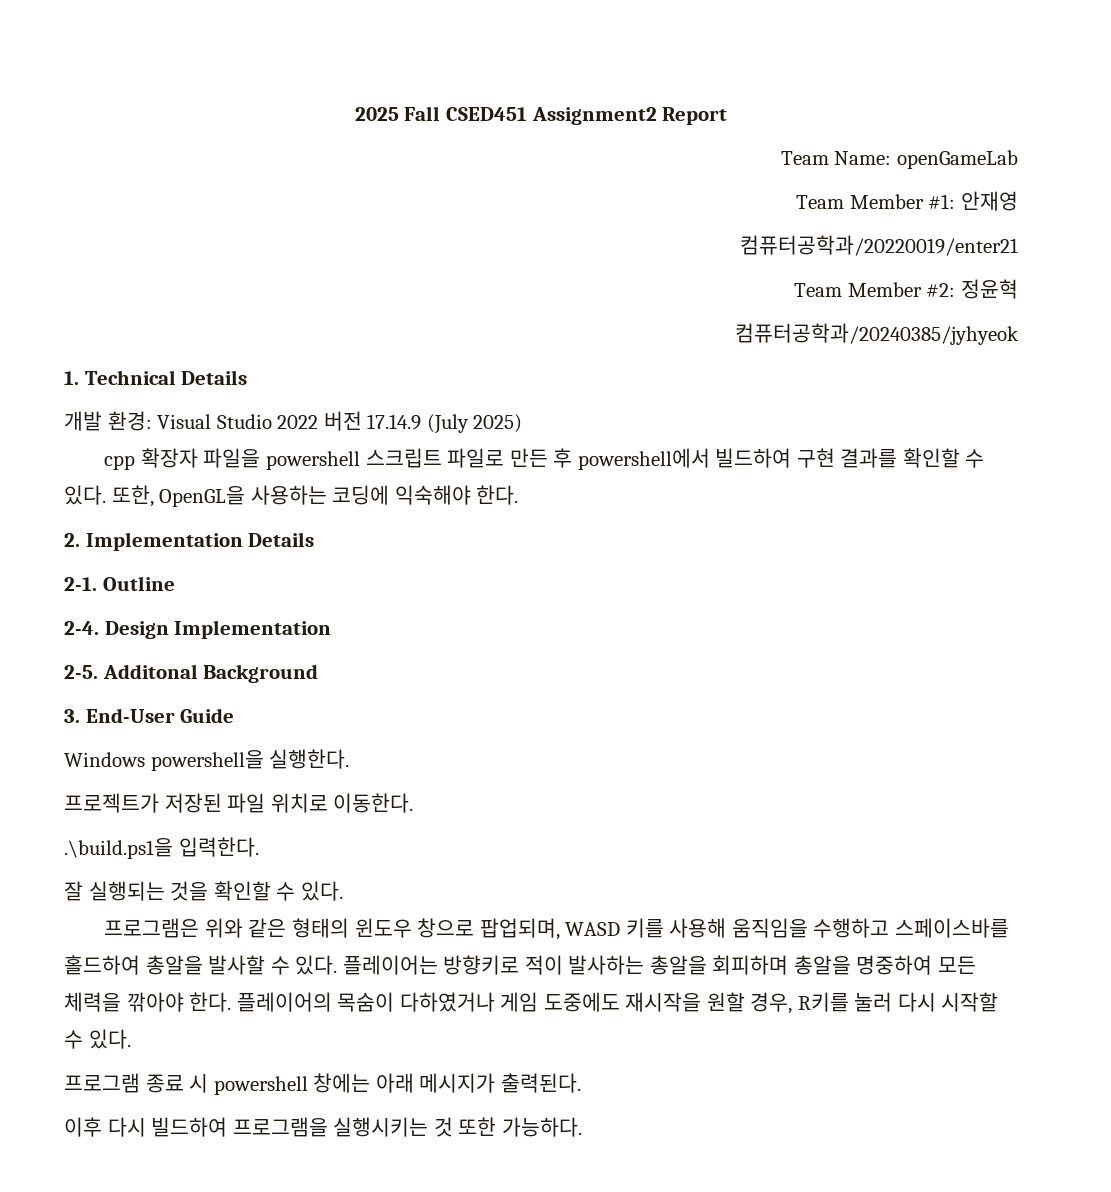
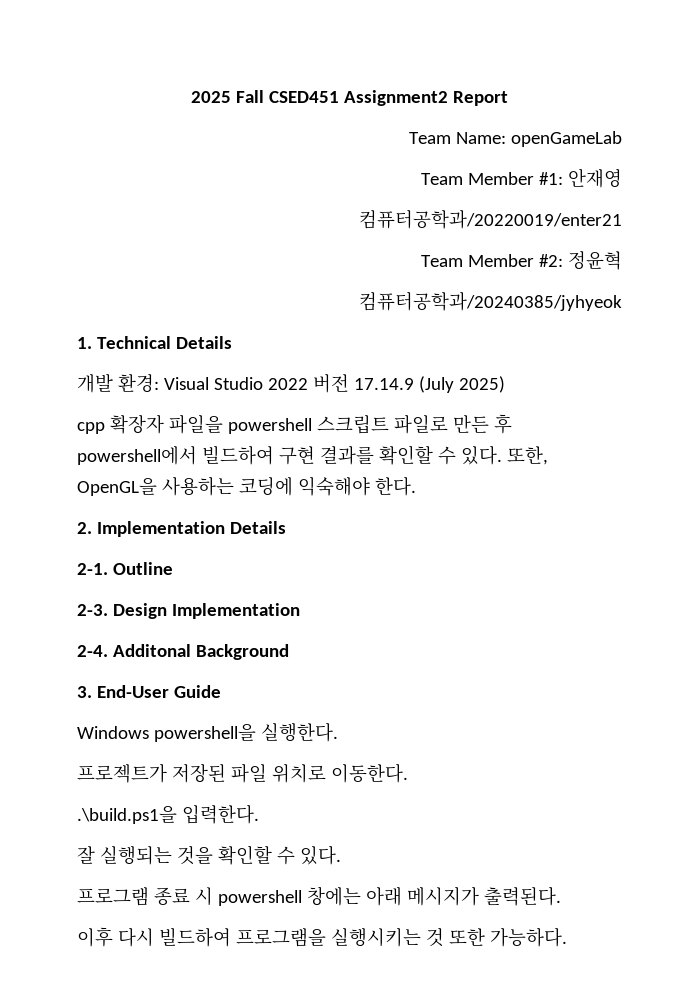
[64,621,99,635] 2-4. -> [77,604,108,616] 2-3.
[64,665,98,679] 2-5. -> [77,645,108,657] 2-4.
[104,918,1009,940] [64,955,976,975] [64,992,999,1014] [64,1029,131,1049] // 프로그램은 위와 같은 형태의 윈도우 창으로 팝업되며, WASD 키를 사용해 움직임을 수행하고 스페이스바를 홀드하여 총알을 발사할 수 있다. 플레이어는 방향키로 적이 발사하는 총알을 회피하며 총알을 명중하여 모든 체력을 깎아야 한다. 플레이어의 목숨이 다하였거나 게임 도중에도 재시작을 원할 경우, R키를 눌러 다시 시작할 수 있다. -> (341, 855) none

